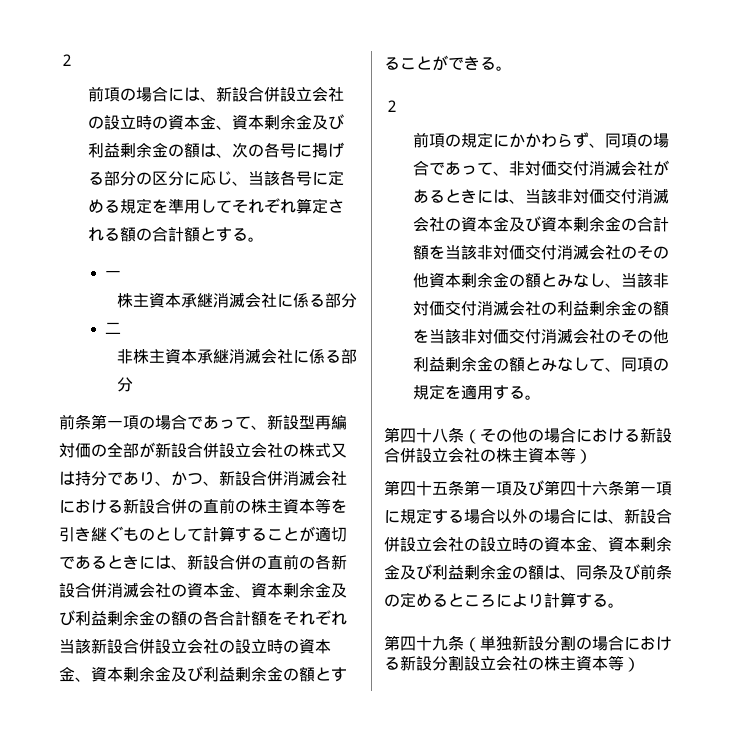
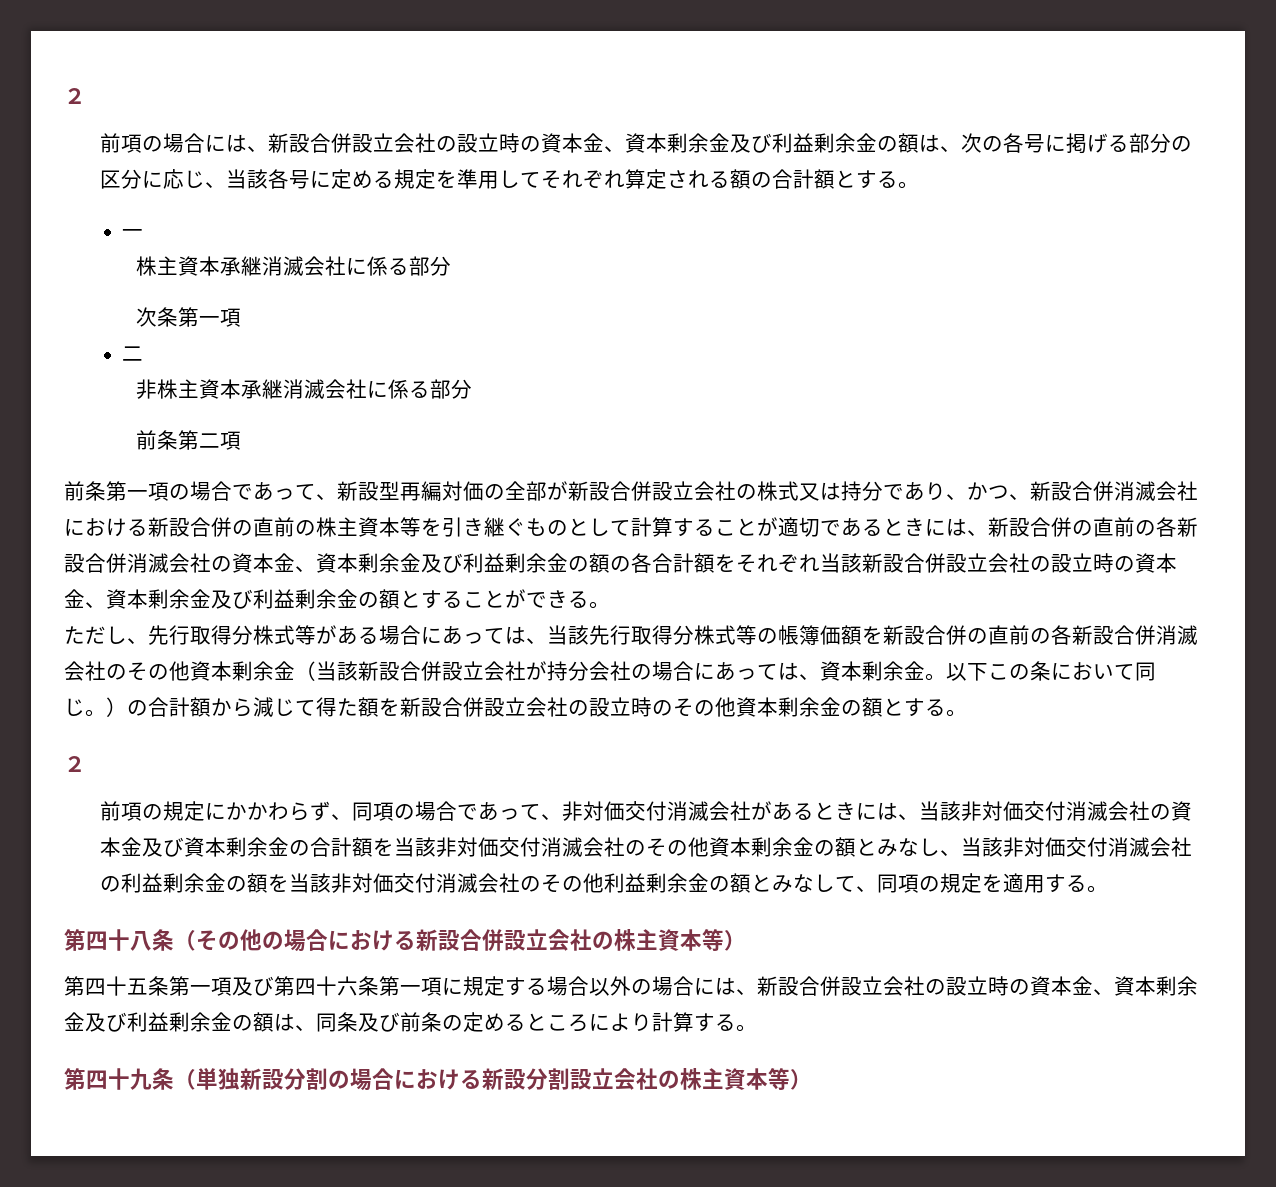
(357, 300) none -> [135,307,241,327] // 次条第一項
(133, 384) none -> [135,430,241,450] // 前条第二項
(512, 68) none -> [64,625,1198,645] [64,661,1156,681] [64,697,967,717] // ただし、先行取得分株式等がある場合にあっては、当該先行取得分株式等の帳簿価額を新設合併の直前の各新設合併消滅会社のその他資本剰余金（当該新設合併設立会社が持分会社の場合にあっては、資本剰余金。以下この条において同じ。）の合計額から減じて得た額を新設合併設立会社の設立時のその他資本剰余金の額とする。

